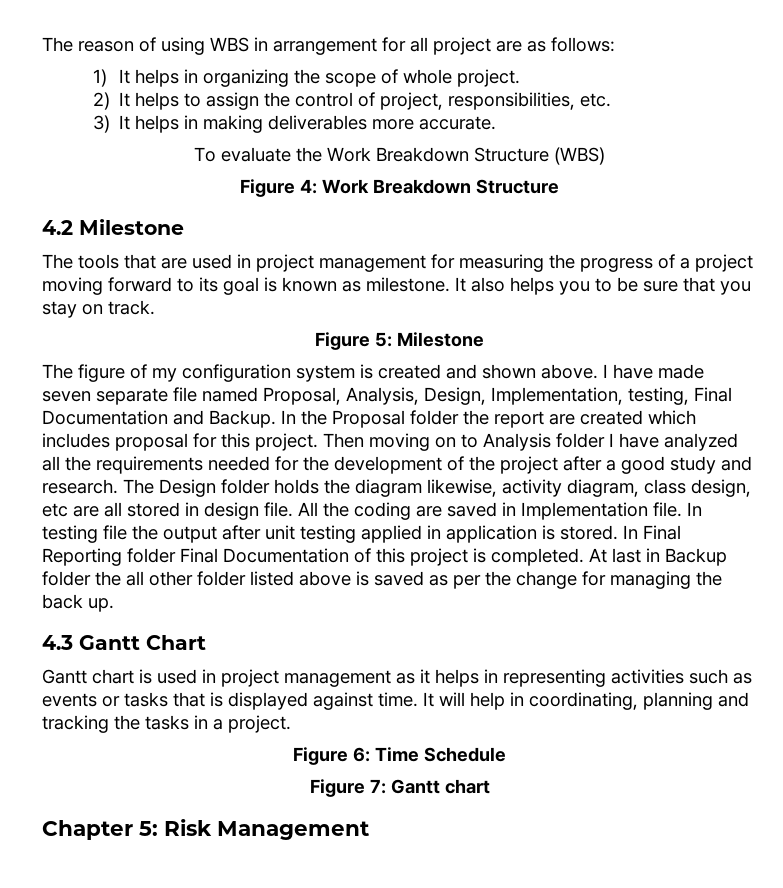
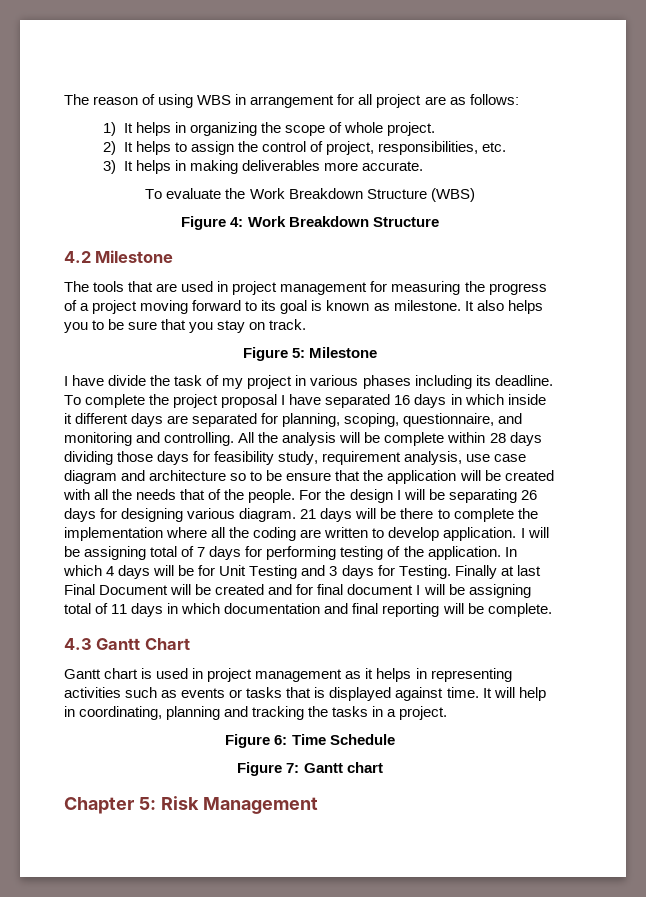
[42,364,704,382] [42,387,732,405] [42,410,696,428] [42,433,738,451] [42,456,752,474] [42,479,751,497] [42,502,702,520] [42,525,681,543] [42,548,727,566] [42,571,722,589] [42,594,114,612] The figure of my configuration system is created and shown above. I have made seven separate file named Proposal, Analysis, Design, Implementation, testing, Final Documentation and Backup. In the Proposal folder the report are created which includes proposal for this project. Then moving on to Analysis folder I have analyzed all the requirements needed for the development of the project after a good study and research. The Design folder holds the diagram likewise, activity diagram, class design, etc are all stored in design file. All the coding are saved in Implementation file. In testing file the output after unit testing applied in application is stored. In Final Reporting folder Final Documentation of this project is completed. At last in Backup folder the all other folder listed above is saved as per the change for managing the back up. -> [64,375,553,389] [64,394,546,408] [64,413,523,427] [64,432,542,446] [64,451,527,465] [64,470,554,484] [63,489,537,503] [64,508,538,522] [64,527,549,541] [64,546,517,560] [63,565,541,579] [64,584,531,598] [64,603,552,617] I have divide the task of my project in various phases including its deadline. To complete the project proposal I have separated 16 days in which inside it different days are separated for planning, scoping, questionnaire, and monitoring and controlling. All the analysis will be complete within 28 days dividing those days for feasibility study, requirement analysis, use case diagram and architecture so to be ensure that the application will be created with all the needs that of the people. For the design I will be separating 26 days for designing various diagram. 21 days will be there to complete the implementation where all the coding are written to develop application. I will be assigning total of 7 days for performing testing of the application. In which 4 days will be for Unit Testing and 3 days for Testing. Finally at last Final Document will be created and for final document I will be assigning total of 11 days in which documentation and final reporting will be complete.

